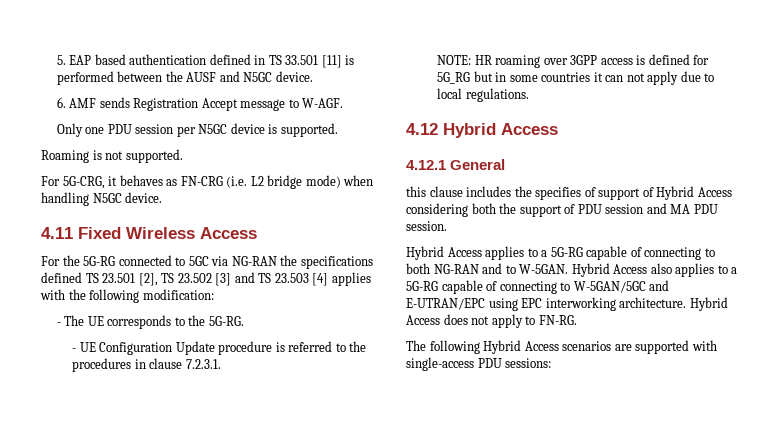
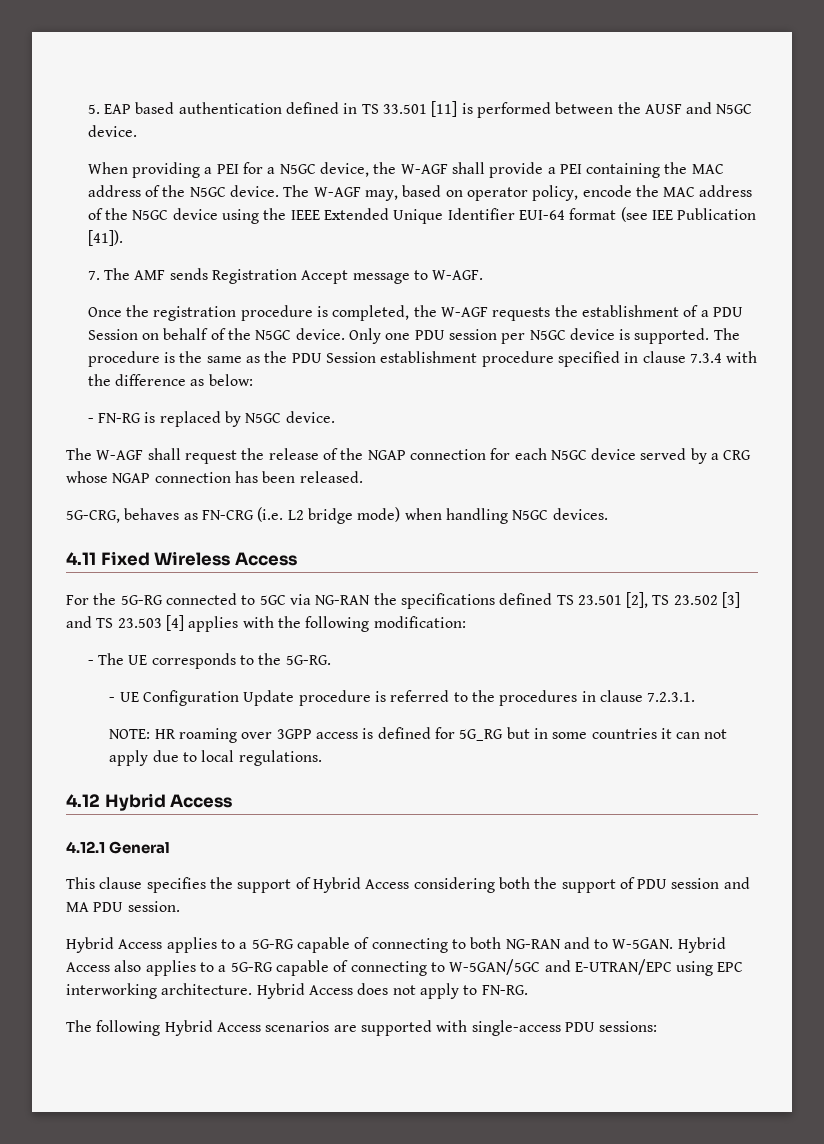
[56,97,66,108] 6. -> [87,162,724,178] [87,185,753,201] [87,207,757,224] [87,230,123,246] [87,268,130,280] When providing a PEI for a N5GC device, the W-AGF shall provide a PEI containing the MAC address of the N5GC device. The W-AGF may, based on operator policy, encode the MAC address of the N5GC device using the IEEE Extended Unique Identifier EUI-64 format (see IEE Publication [41]). // 7. The
(344, 103) none -> [87,305,743,321] [87,328,345,340] Once the registration procedure is completed, the W-AGF requests the establishment of a PDU Session on behalf of the N5GC device.
[41,149,183,163] [41,176,118,189] // Roaming is not supported. // For 5G-CRG, it -> [713,328,740,340] [87,351,758,367] [87,374,253,386] [87,411,335,427] [66,448,752,464] [66,471,363,483] [66,510,120,523] The procedure is the same as the PDU Session establishment procedure specified in clause 7.3.4 with the difference as below: // - FN-RG is replaced by N5GC device. // The W-AGF shall request the release of the NGAP connection for each N5GC device served by a CRG whose NGAP connection has been released. // 5G-CRG,
[125,192,163,203] device. -> [552,508,608,520] devices.
[406,186,596,200] this clause includes the specifies of -> [66,877,233,893] This clause specifies the

